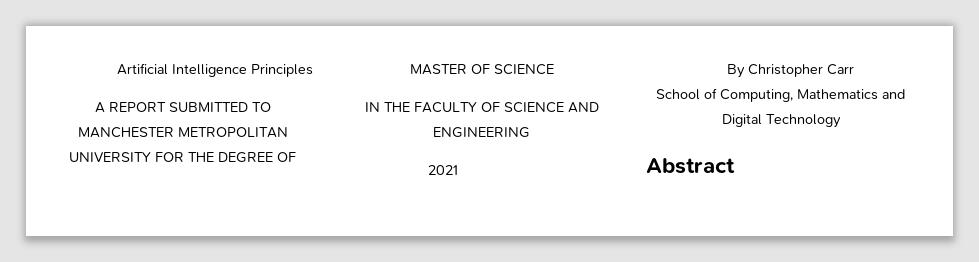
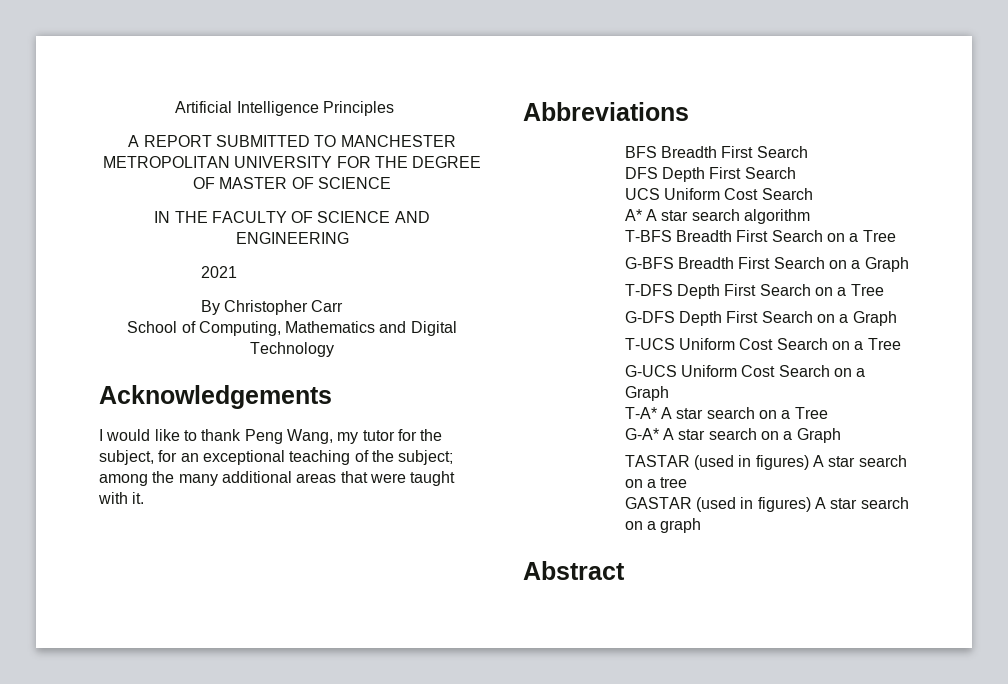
(841, 121) none -> [99,385,332,409] [99,429,443,444] [99,450,454,465] [99,471,456,486] [98,492,145,504] [523,102,689,121] [624,146,808,158] [624,167,796,182] [624,188,813,200] [624,209,810,224] [624,230,896,242] [624,257,909,272] [624,284,884,299] [624,311,897,326] [624,338,901,350] [624,365,866,377] [624,386,669,401] [624,407,828,419] [624,428,841,443] [624,455,907,470] [624,477,688,488] [624,497,909,512] [624,518,702,533] // Acknowledgements // I would like to thank Peng Wang, my tutor for the subject, for an exceptional teaching of the subject; among the many additional areas that were taught with it. // Abbreviations // BFS Breadth First Search // DFS Depth First Search // UCS Uniform Cost Search // A* A star search algorithm // T-BFS Breadth First Search on a Tree // G-BFS Breadth First Search on a Graph // T-DFS Depth First Search on a Tree // G-DFS Depth First Search on a Graph // T-UCS Uniform Cost Search on a Tree // G-UCS Uniform Cost Search on a Graph // T-A* A star search on a Tree // G-A* A star search on a Graph // TASTAR (used in figures) A star search on a tree // GASTAR (used in figures) A star search on a graph

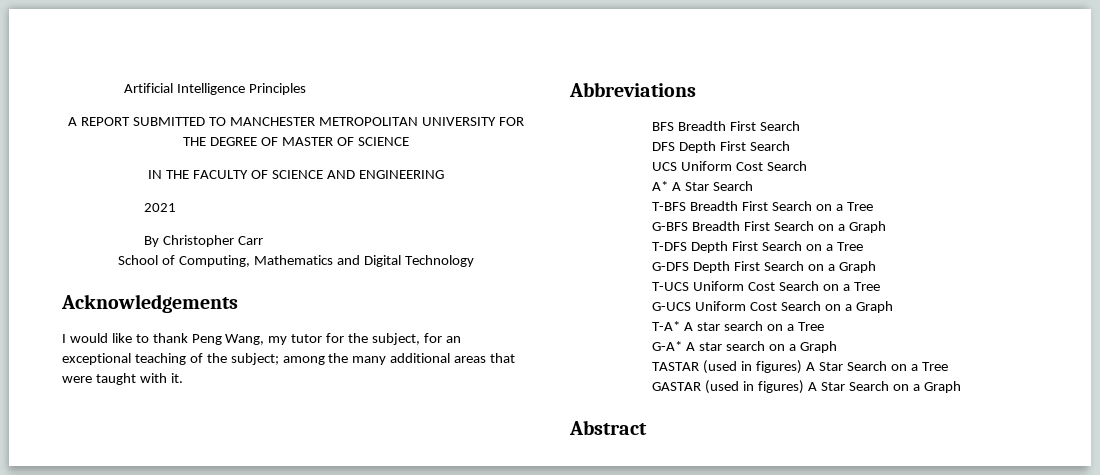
[661,209,810,224] star search algorithm -> [685,181,754,191] Star Search
[828,455,907,467] [624,477,688,488] star search on a tree -> [818,361,948,371] Star Search on a Tree
[830,497,909,509] [624,518,702,533] star search on a graph -> [820,381,961,393] Star Search on a Graph

